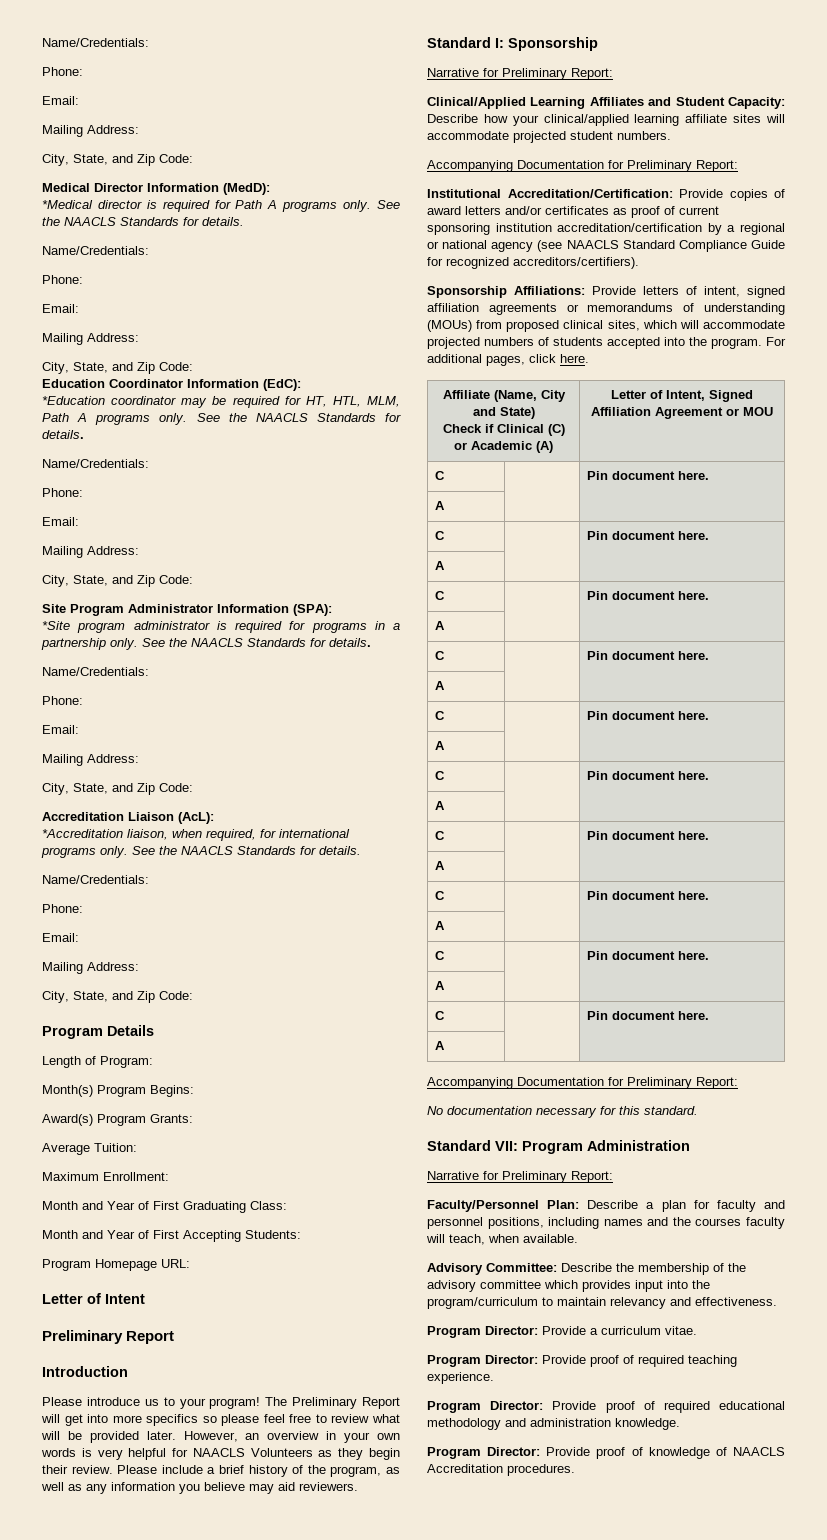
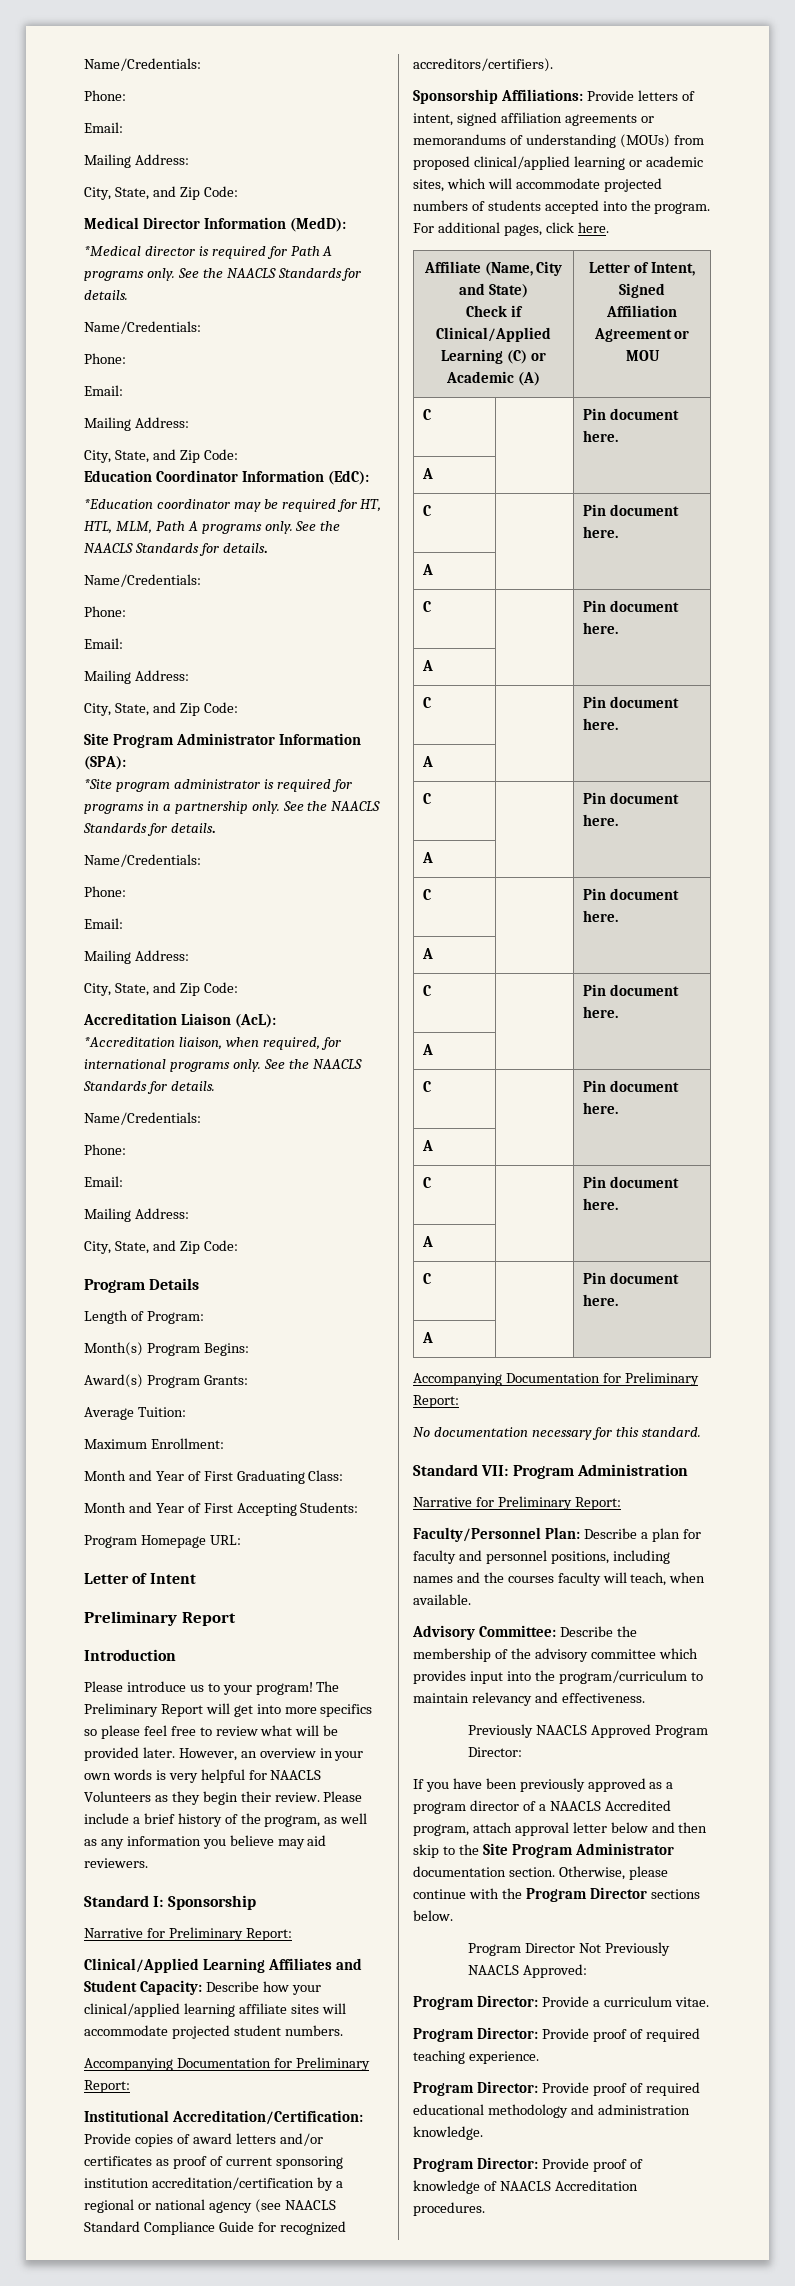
[563,320,604,329] clinical -> [473,156,703,170] clinical/applied learning or academic
[496,424,544,433] Clinical -> [436,327,551,342] [441,349,504,364] Clinical/Applied Learning
(777, 1301) none -> [467,1724,708,1738] [467,1747,522,1757] [413,1778,674,1792] [413,1800,671,1814] [413,1822,708,1836] [413,1843,674,1858] [413,1866,668,1880] [413,1887,700,1902] [413,1910,453,1921] [467,1942,670,1956] [467,1964,587,1978] // Previously NAACLS Approved Program Director: // If you have been previously approved as a program director of a NAACLS Accredited program, attach approval letter below and then skip to the Site Program Administrator documentation section. Otherwise, please continue with the Program Director sections below. // Program Director Not Previously NAACLS Approved:

